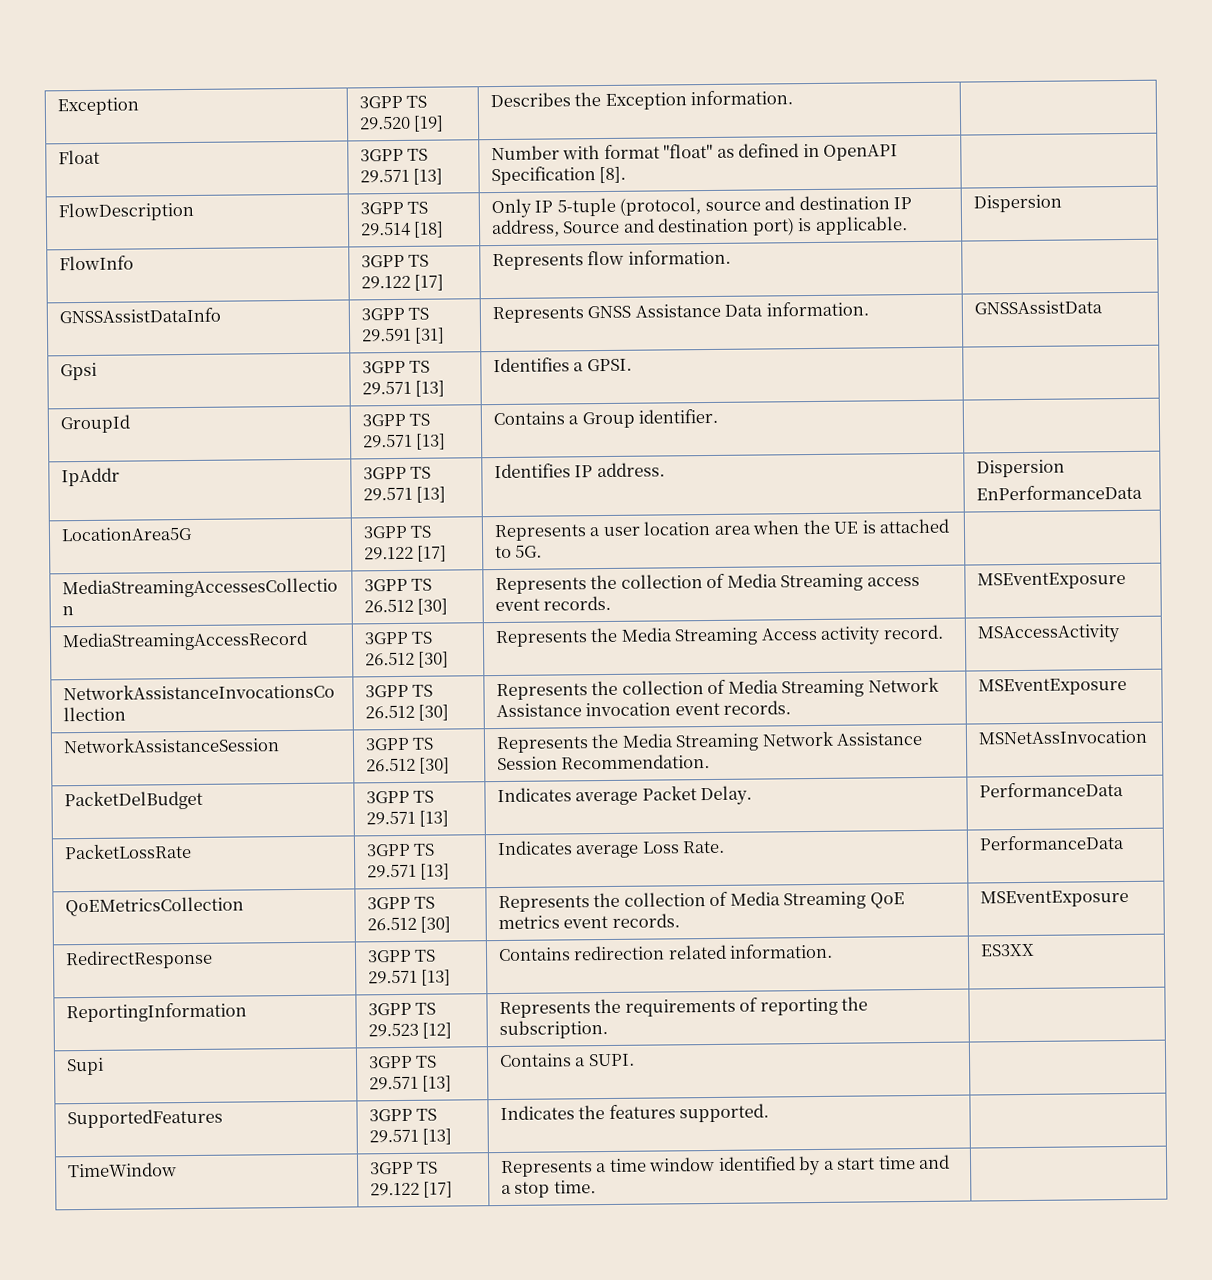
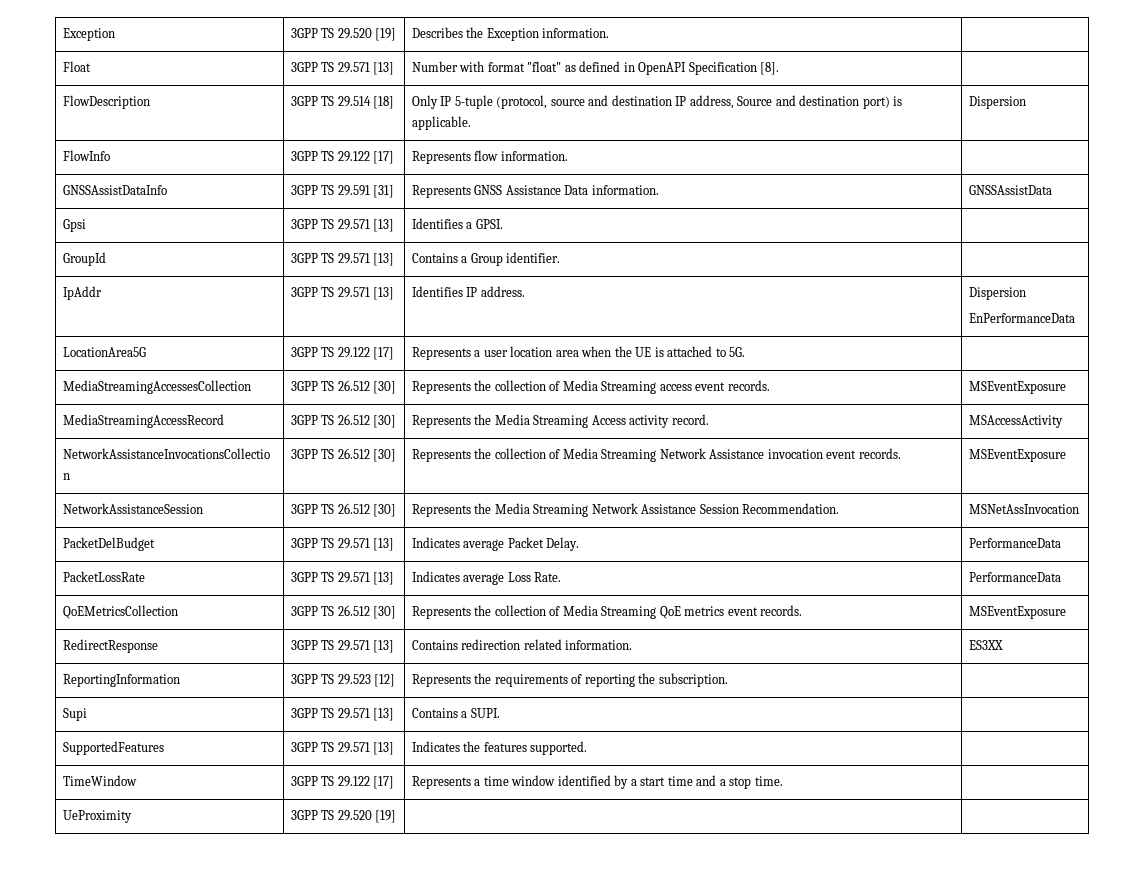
(596, 1187) none -> [62,810,132,823] [290,810,397,823] // UeProximity | 3GPP TS 29.520 [19] | |

